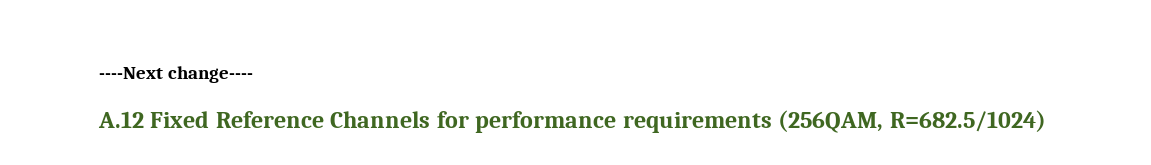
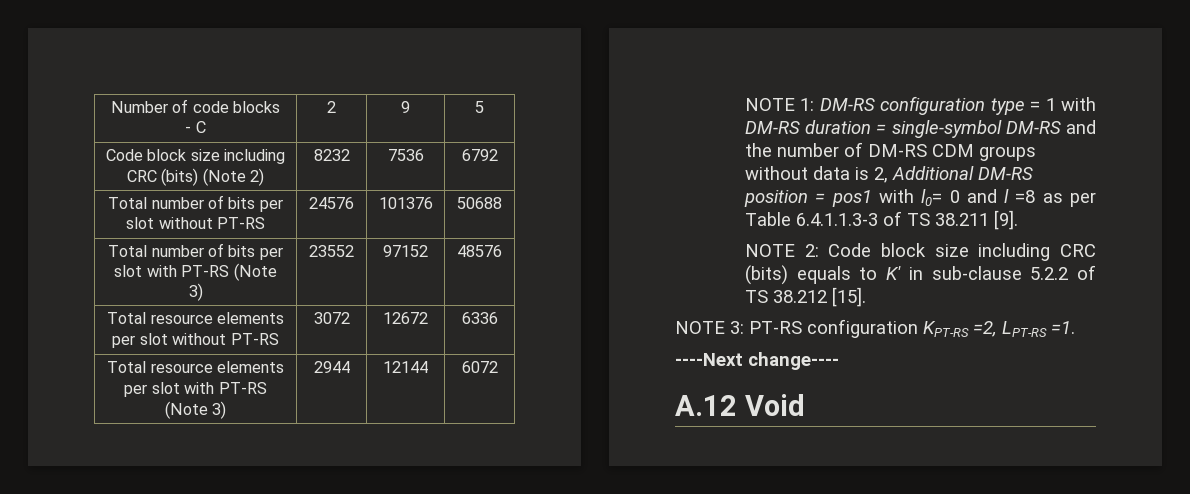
[99,66,254,83] [98,110,1046,133] ----Next change---- // A.12 Fixed Reference Channels for performance requirements (256QAM, R=682.5/1024) -> [110,99,281,113] [185,121,206,133] [327,101,336,113] [401,101,410,113] [475,101,484,113] [105,149,286,164] [126,168,265,186] [313,149,350,161] [387,149,424,161] [461,149,498,161] [108,195,283,212] [126,217,265,229] [309,197,354,209] [378,197,433,209] [457,197,502,209] [108,243,283,260] [114,263,277,281] [188,283,203,301] [309,245,354,257] [383,245,428,257] [457,245,502,257] [107,312,284,324] [112,333,279,348] [313,312,350,324] [383,312,428,324] [461,312,498,324] [107,361,284,373] [124,382,267,397] [164,401,227,419] [313,361,350,373] [383,361,428,373] [461,361,498,373] [744,96,1096,115] [744,120,1096,138] [744,142,1036,161] [744,166,1033,183] [743,189,1096,207] [744,210,1018,230] [744,243,1096,261] [744,265,1096,285] [744,287,866,307] [675,319,1075,338] [675,352,839,370] [675,394,805,416] Number of code blocks - C | 2 | 9 | 5 // Code block size including CRC (bits) (Note 2) | 8232 | 7536 | 6792 // Total number of bits per slot without PT-RS | 24576 | 101376 | 50688 // Total number of bits per slot with PT-RS (Note 3) | 23552 | 97152 | 48576 // Total resource elements per slot without PT-RS | 3072 | 12672 | 6336 // Total resource elements per slot with PT-RS (Note 3) | 2944 | 12144 | 6072 // NOTE 1: DM-RS configuration type = 1 with DM-RS duration = single-symbol DM-RS and the number of DM-RS CDM groups without data is 2, Additional DM-RS position = pos1 with l0= 0 and l =8 as per Table 6.4.1.1.3-3 of TS 38.211 [9]. // NOTE 2: Code block size including CRC (bits) equals to K' in sub-clause 5.2.2 of TS 38.212 [15]. // NOTE 3: PT-RS configuration KPT-RS =2, LPT-RS =1. // ----Next change---- // A.12 Void

